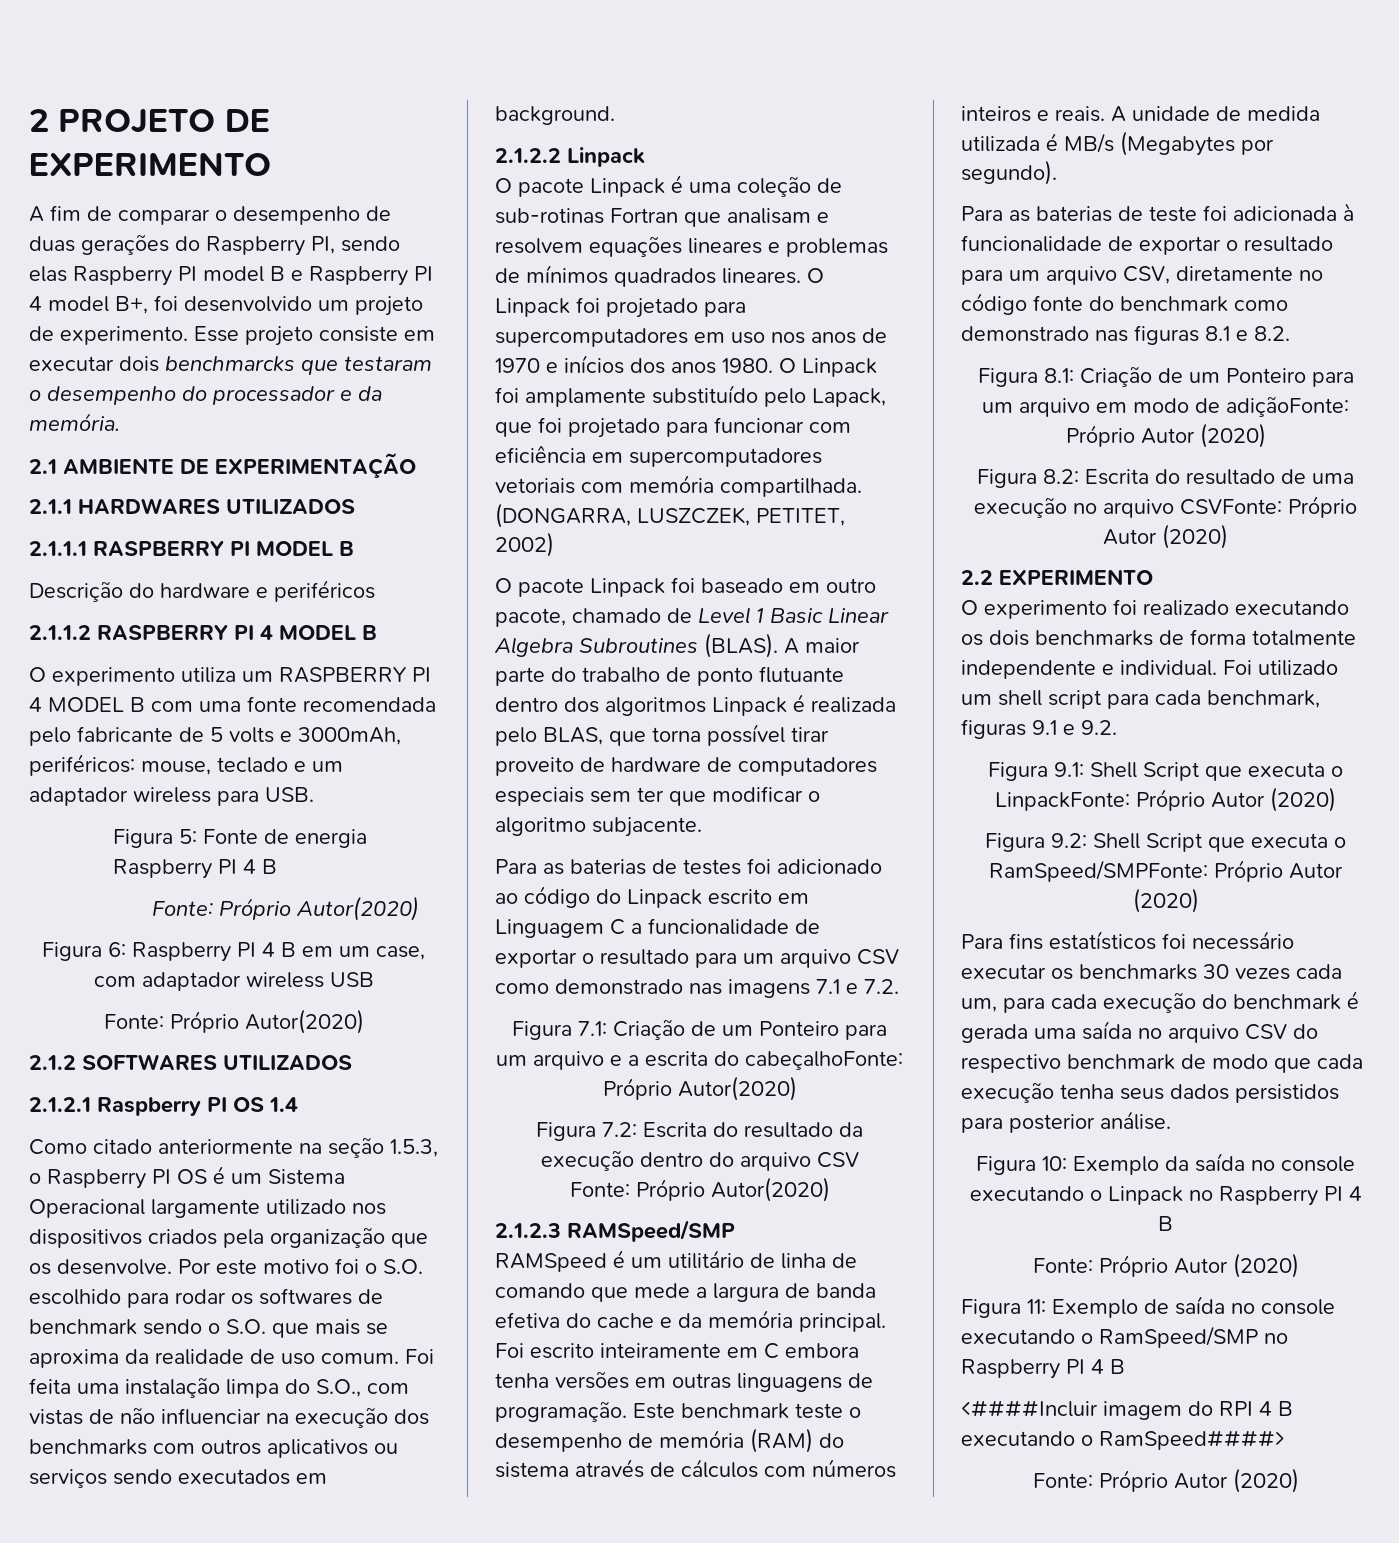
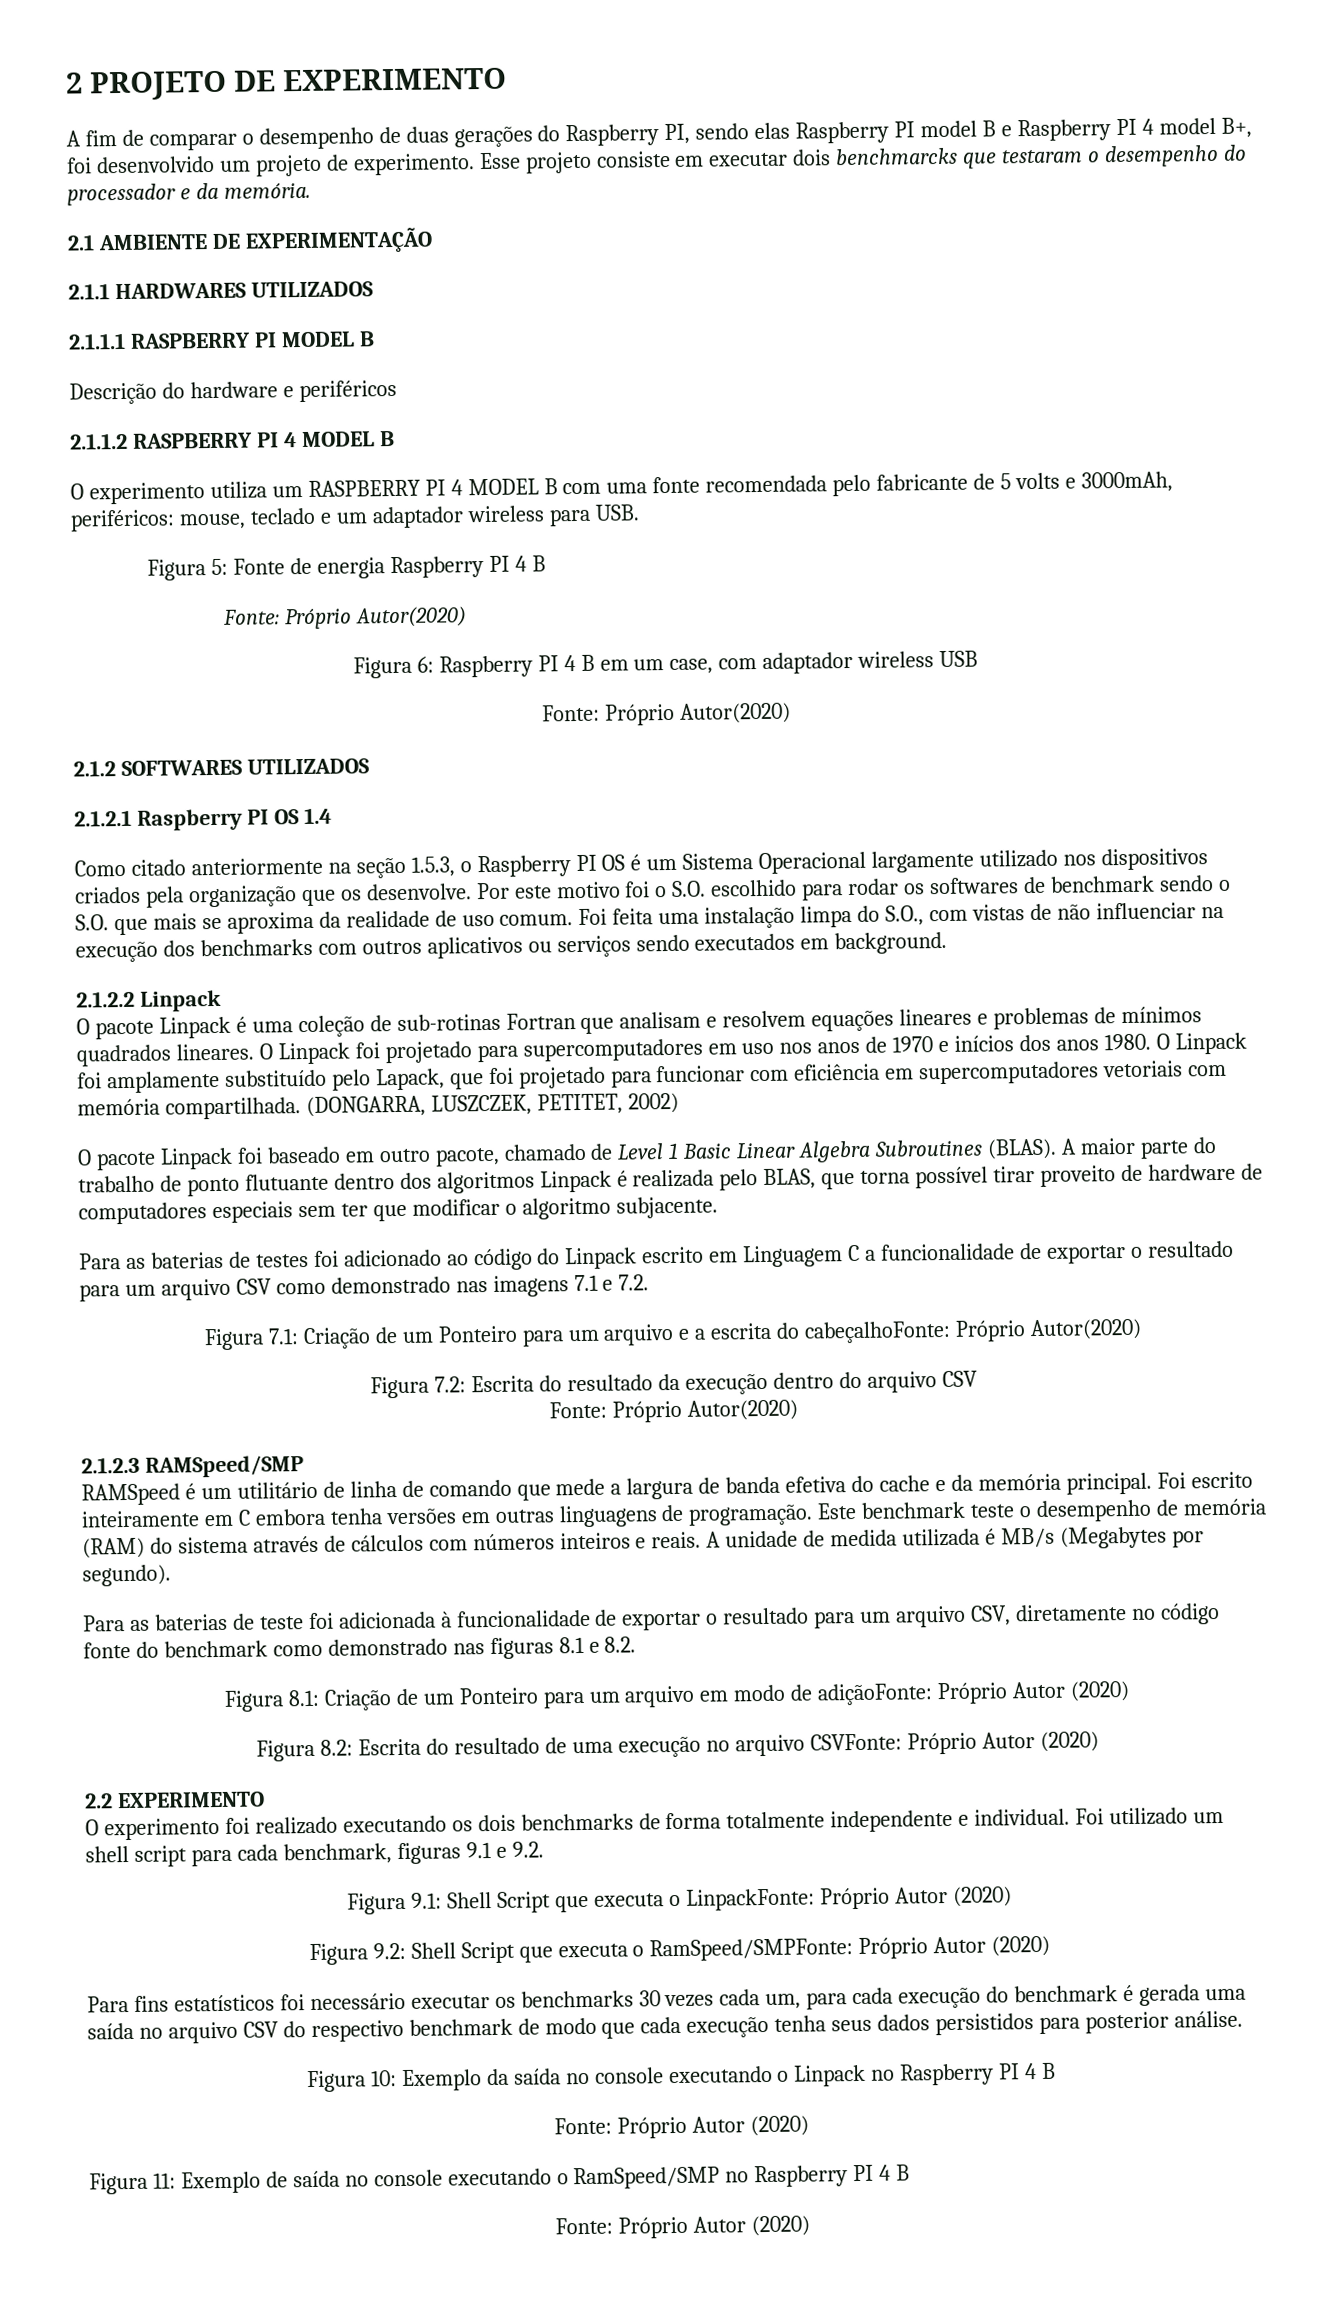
[961,1400,1293,1420] [961,1430,1285,1450] // <####Incluir imagem do RPI 4 B executando o RamSpeed####> -> (911, 2172) none

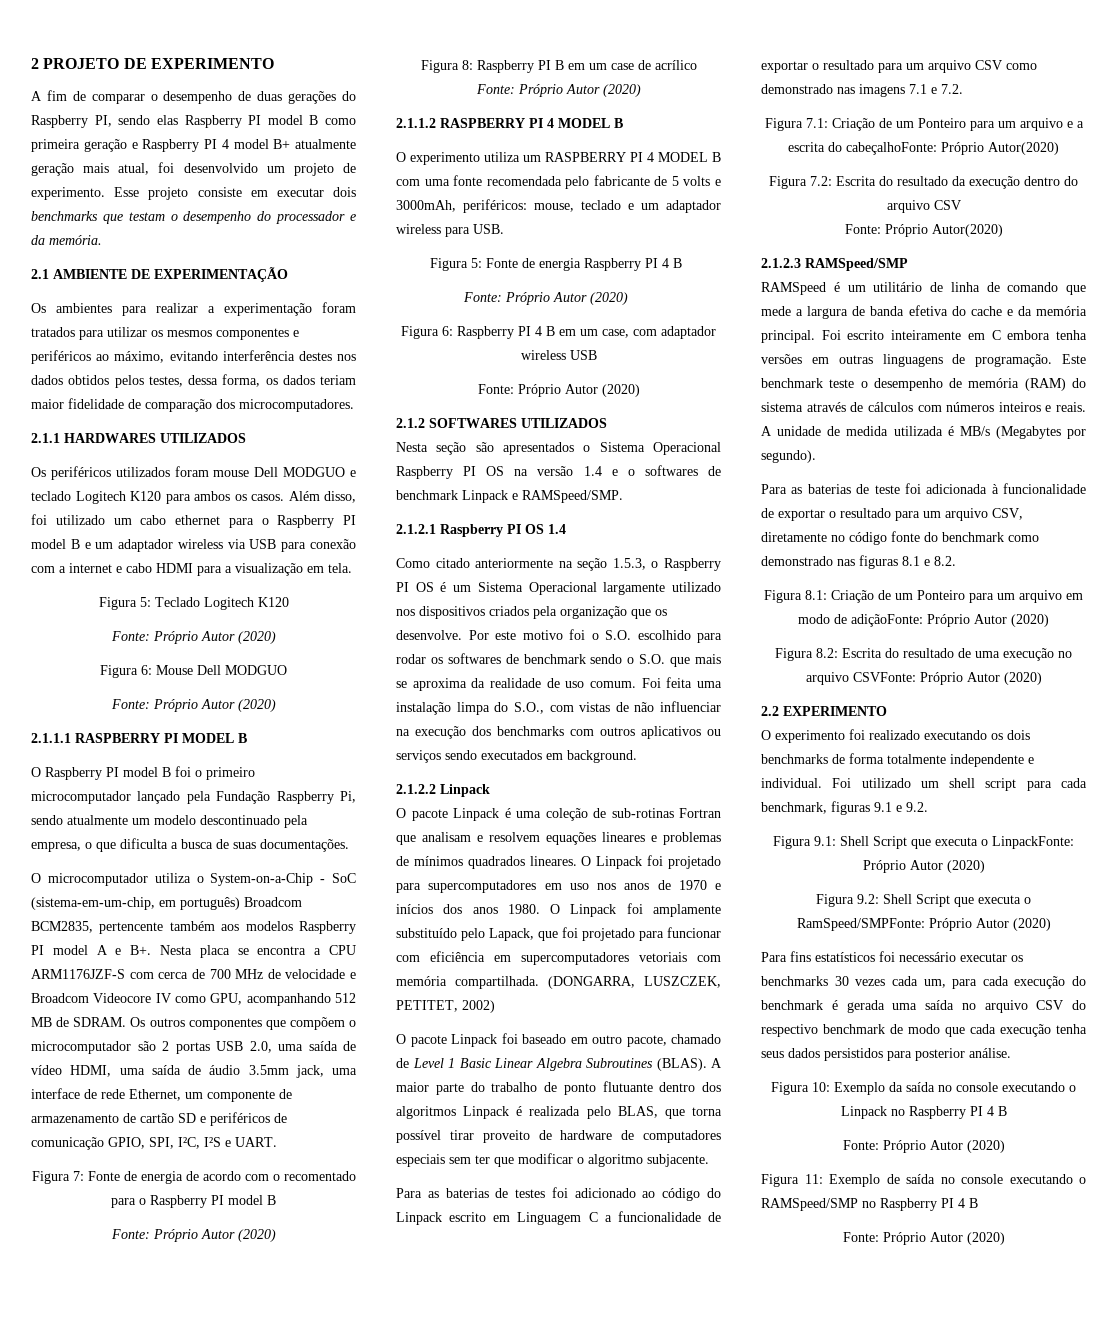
(996, 128) none -> [325,118,356,125] [31,139,127,152] como primeira geração
[1220,117,1252,138] B+, -> [273,139,356,149] [31,163,150,176] B+ atualmente geração mais atual,
[835,147,1084,169] benchmarcks que testaram -> [31,211,165,224] benchmarks que testam
[68,281,374,300] 2.1.1 HARDWARES UTILIZADOS -> [31,302,356,316] [31,327,299,340] [31,350,356,364] [31,374,356,388] [31,398,354,412] [31,433,246,443] [31,466,356,480] [31,491,356,504] [31,514,356,528] [31,539,356,552] [31,563,352,576] [98,597,289,610] [110,631,276,644] [100,665,287,678] [110,699,276,712] Os ambientes para realizar a experimentação foram tratados para utilizar os mesmos componentes e periféricos ao máximo, evitando interferência destes nos dados obtidos pelos testes, dessa forma, os dados teriam maior fidelidade de comparação dos microcomputadores. // 2.1.1 HARDWARES UTILIZADOS // Os periféricos utilizados foram mouse Dell MODGUO e teclado Logitech K120 para ambos os casos. Além disso, foi utilizado um cabo ethernet para o Raspberry PI model B e um adaptador wireless via USB para conexão com a internet e cabo HDMI para a visualização em tela. // Figura 5: Teclado Logitech K120 // Fonte: Próprio Autor (2020) // Figura 6: Mouse Dell MODGUO // Fonte: Próprio Autor (2020)
[69,379,397,405] Descrição do hardware e periféricos -> [31,766,255,780] [31,791,356,804] [31,815,308,828] [31,838,349,852] [31,873,356,886] [31,897,302,910] [31,921,356,934] [31,945,357,958] [31,969,356,979] [31,993,357,1006] [31,1017,356,1030] [31,1041,356,1054] [31,1065,357,1078] [31,1088,292,1102] [31,1112,287,1126] [31,1137,277,1150] [31,1171,356,1184] [111,1195,276,1208] [110,1229,276,1242] [420,60,697,73] [475,84,641,97] O Raspberry PI model B foi o primeiro microcomputador lançado pela Fundação Raspberry Pi, sendo atualmente um modelo descontinuado pela empresa, o que dificulta a busca de suas documentações. // O microcomputador utiliza o System-on-a-Chip - SoC (sistema-em-um-chip, em português) Broadcom BCM2835, pertencente também aos modelos Raspberry PI model A e B+. Nesta placa se encontra a CPU ARM1176JZF-S com cerca de 700 MHz de velocidade e Broadcom Videocore IV como GPU, acompanhando 512 MB de SDRAM. Os outros componentes que compõem o microcomputador são 2 portas USB 2.0, uma saída de vídeo HDMI, uma saída de áudio 3.5mm jack, uma interface de rede Ethernet, um componente de armazenamento de cartão SD e periféricos de comunicação GPIO, SPI, I²C, I²S e UART. // Figura 7: Fonte de energia de acordo com o recomentado para o Raspberry PI model B // Fonte: Próprio Autor (2020) // Figura 8: Raspberry PI B em um case de acrílico // Fonte: Próprio Autor (2020)
[355,606,468,628] Autor(2020) -> [553,292,629,305] Autor (2020)
[679,702,791,724] Autor(2020) -> [564,384,640,397] Autor (2020)
(370, 766) none -> [396,442,721,455] [396,465,721,479] [396,490,623,503] // Nesta seção são apresentados o Sistema Operacional Raspberry PI OS na versão 1.4 e o softwares de benchmark Linpack e RAMSpeed/SMP.
[573,2166,721,2190] RamSpeed/SMP -> [761,1198,858,1211] RAMSpeed/SMP

